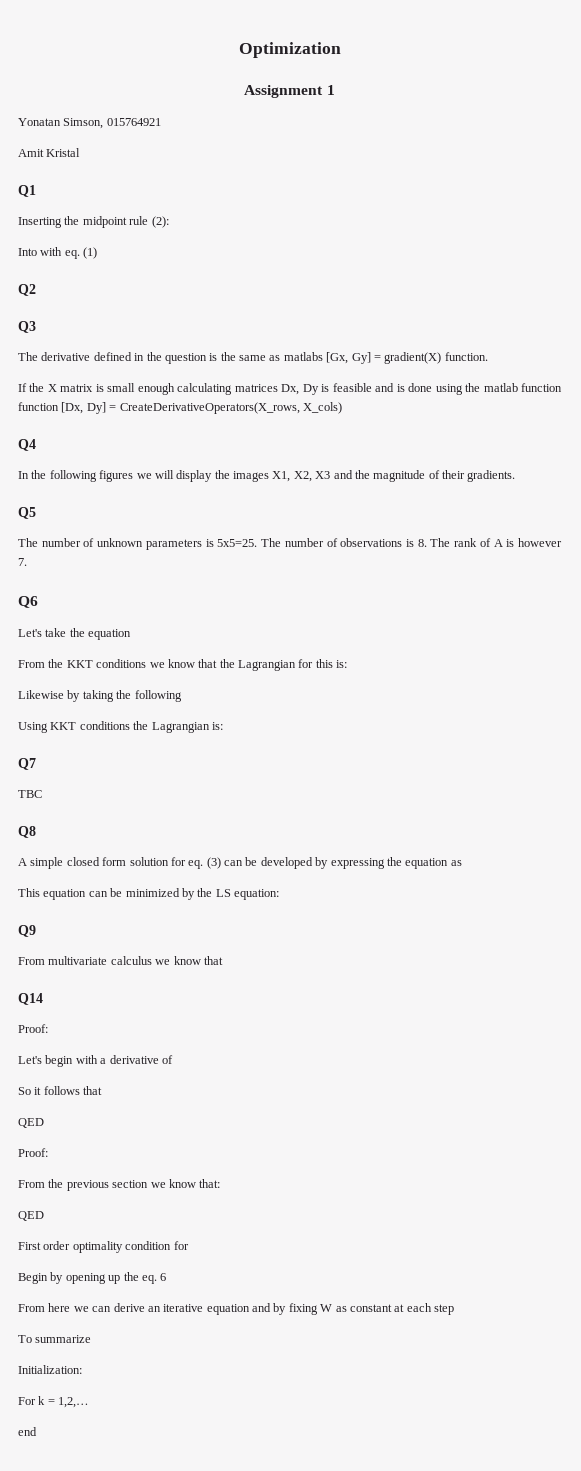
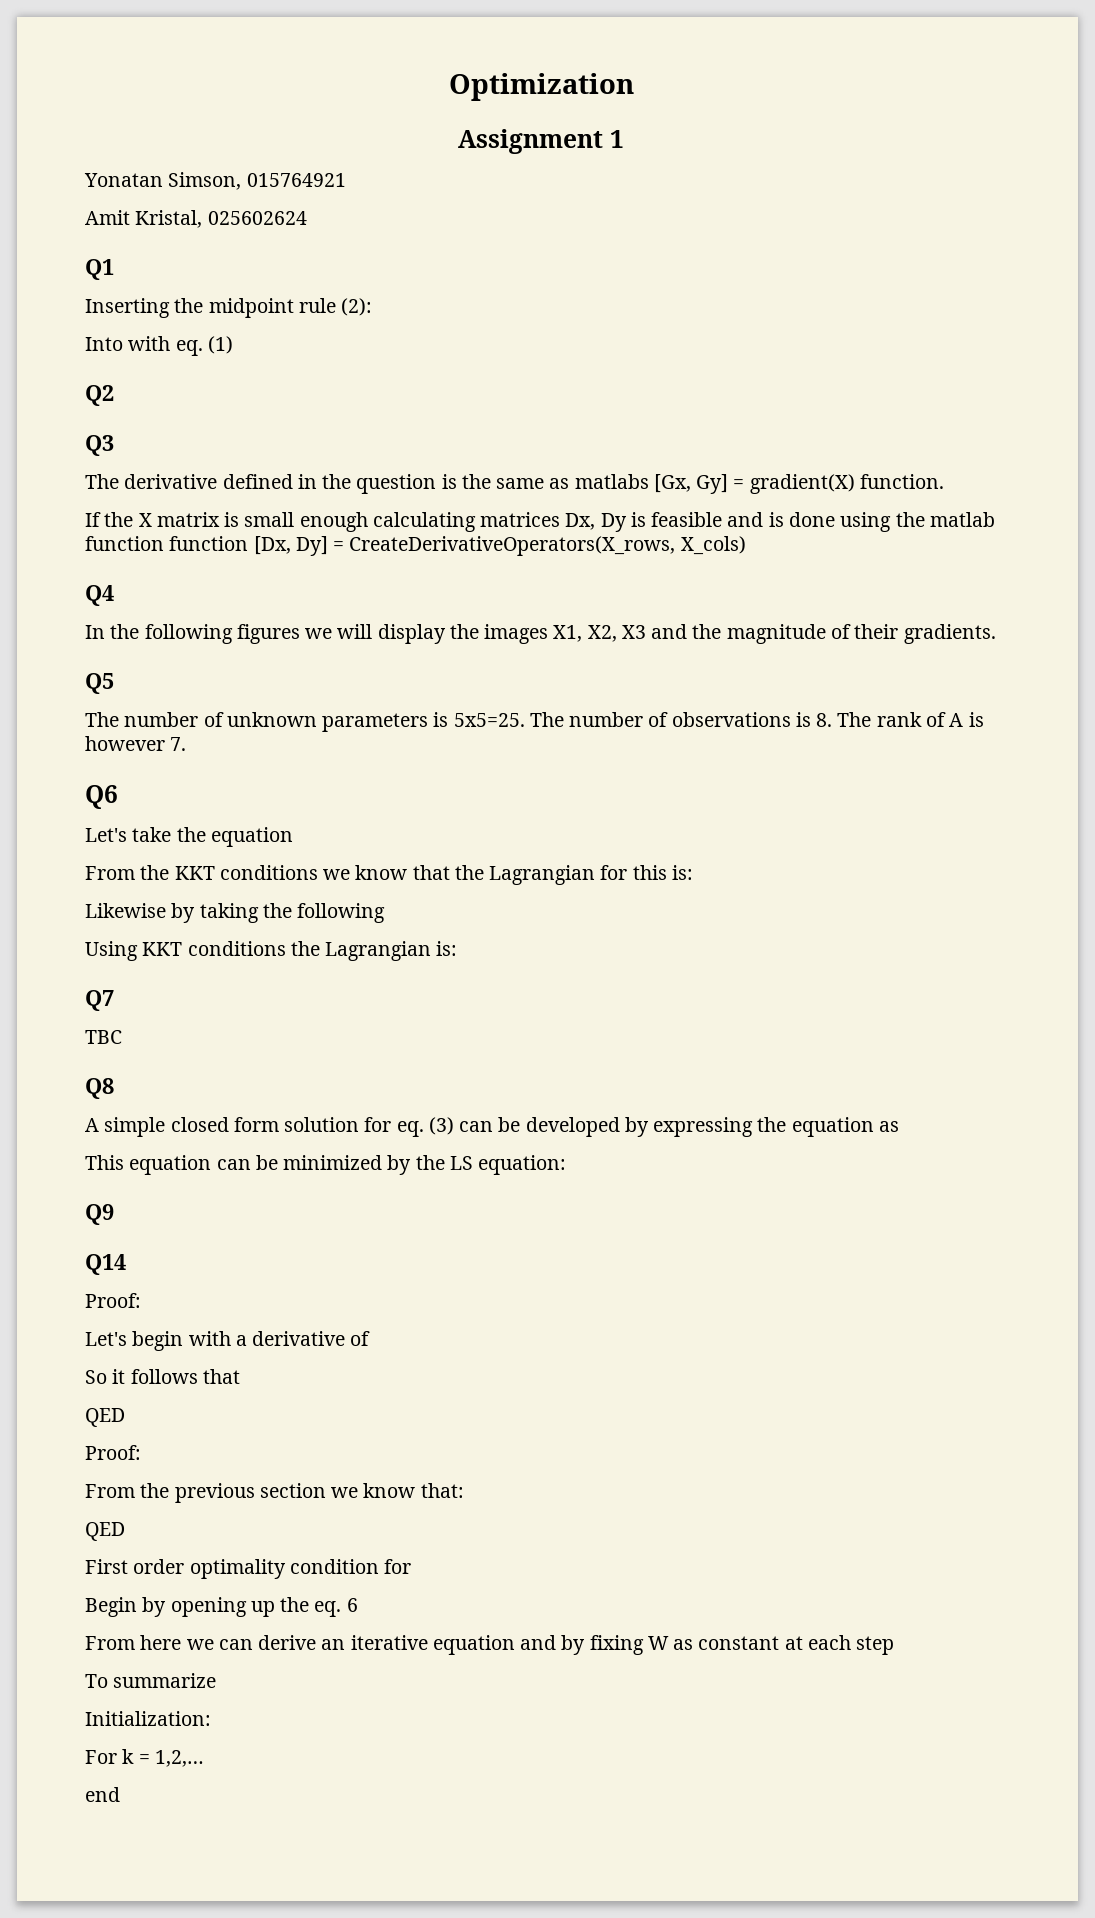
[46,148,81,157] Kristal -> [135,210,307,228] Kristal, 025602624
[18,956,223,965] // From multivariate calculus we know that -> (114, 1214) none

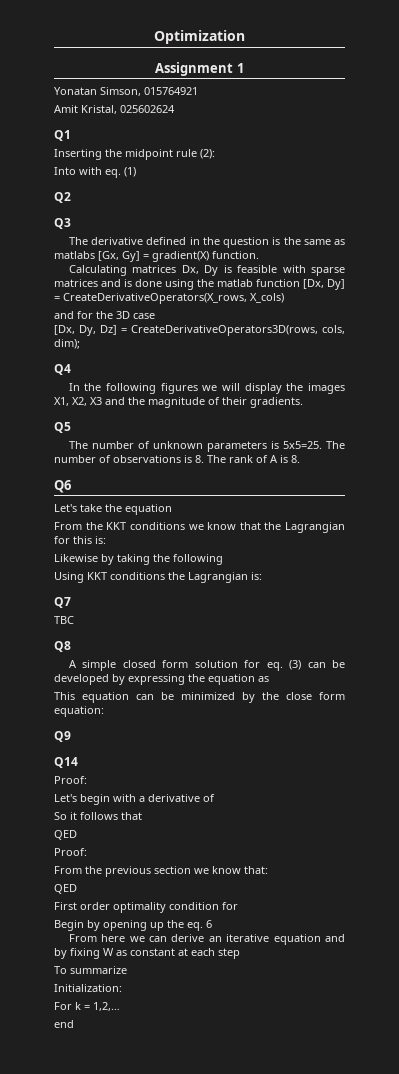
[85,512,476,532] If the X matrix is small enough calculating -> [68,265,127,276] Calculating
(723, 519) none -> [282,265,346,276] [54,279,98,287] with sparse matrices
[169,536,249,551] function -> (300, 283) none
(746, 545) none -> [54,311,155,319] [54,325,345,336] [54,339,80,349] // and for the 3D case // [Dx, Dy, Dz] = CreateDerivativeOperators3D(rows, cols, dim);
[85,736,187,751] however 7. -> [291,455,300,463] 8.
[449,1156,473,1170] LS -> [286,692,345,700] close form

